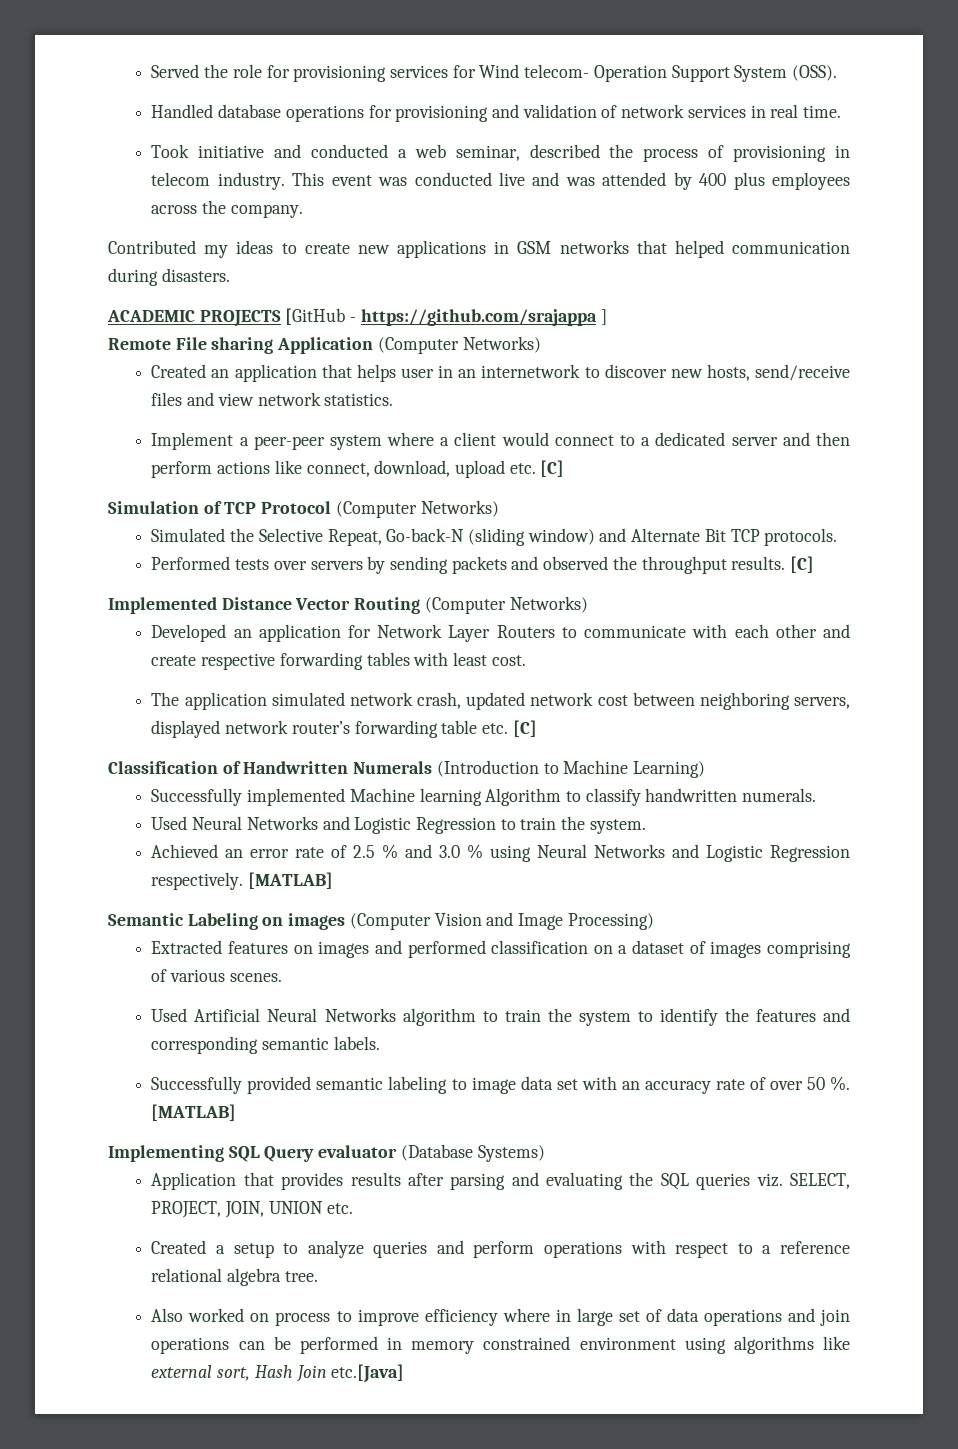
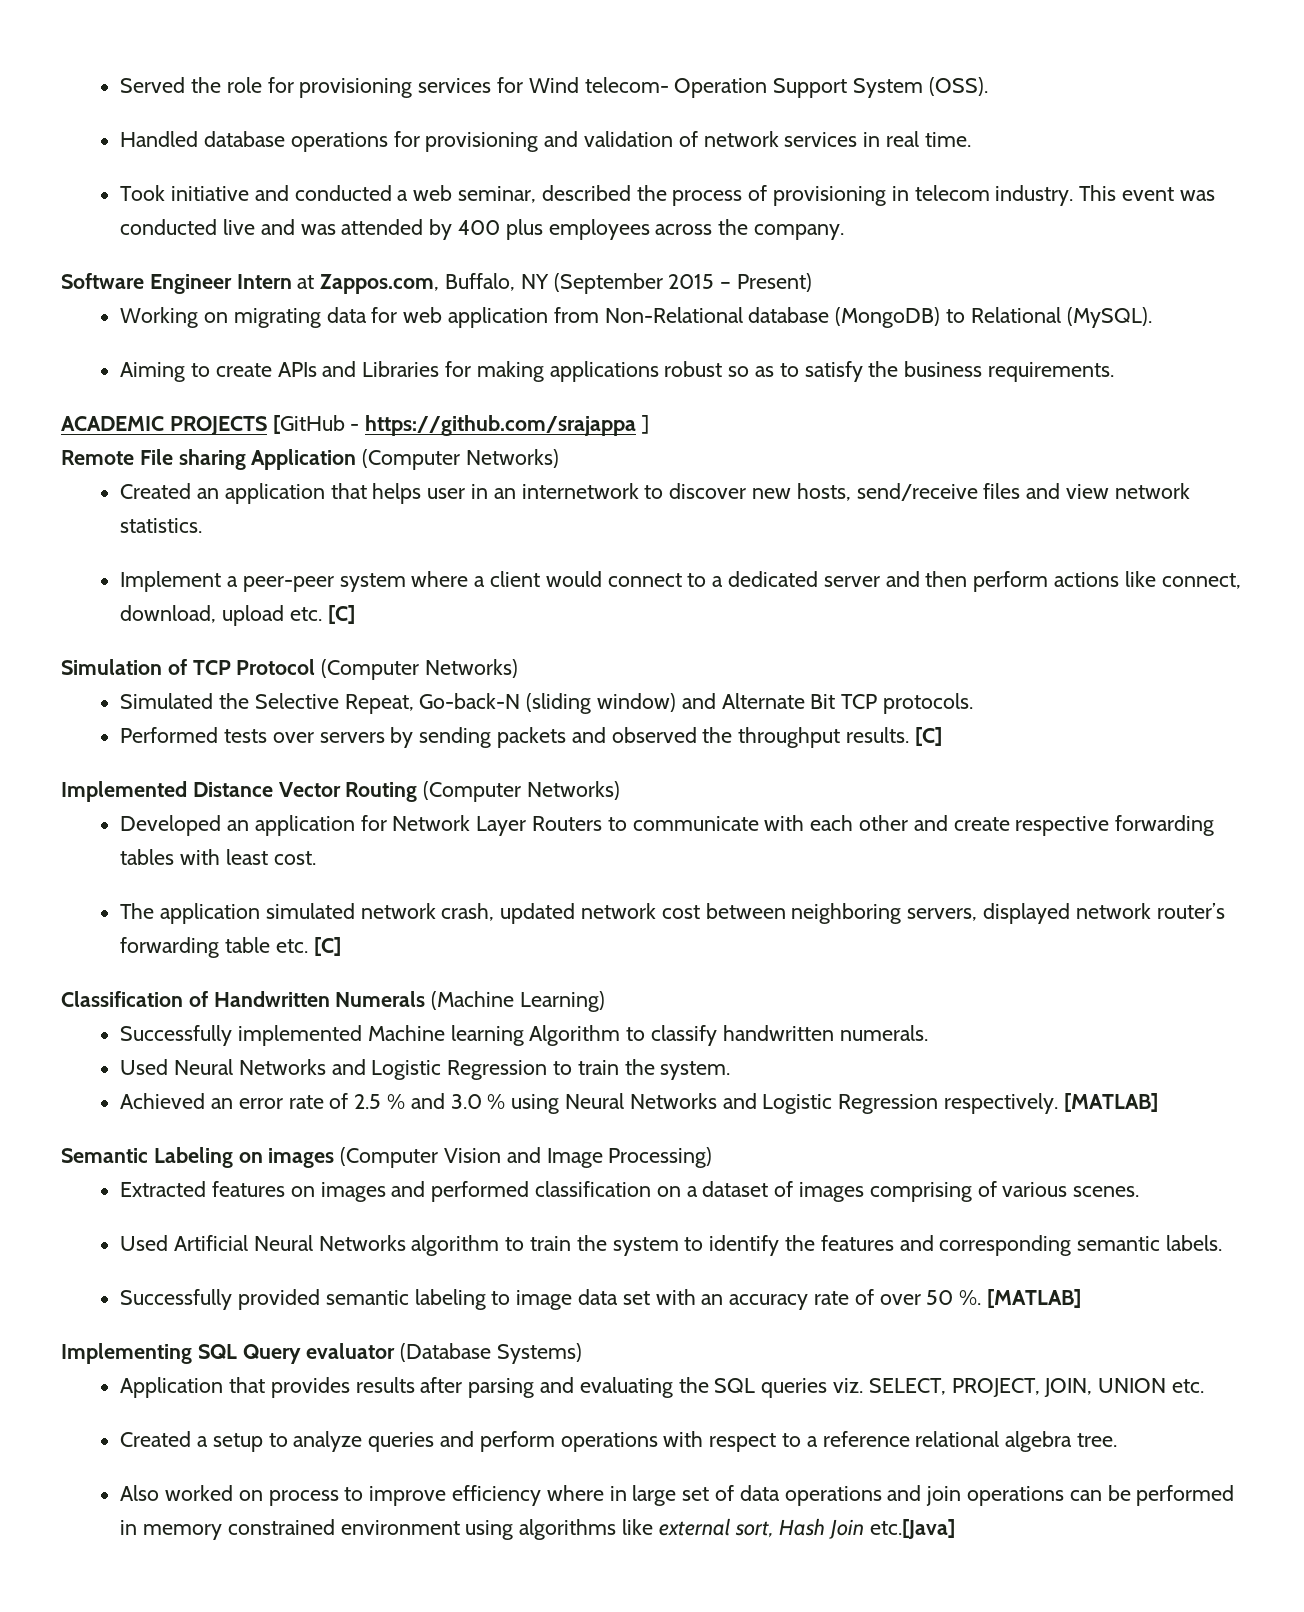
[108,240,850,258] [108,268,230,286] Contributed my ideas to create new applications in GSM networks that helped communication during disasters. -> [61,273,813,294] [120,307,1152,328] [120,361,1114,382] Software Engineer Intern at Zappos.com, Buffalo, NY (September 2015 – Present) // Working on migrating data for web application from Non-Relational database (MongoDB) to Relational (MySQL). // Aiming to create APIs and Libraries for making applications robust so as to satisfy the business requirements.
[436,760,629,777] (Introduction to Machine -> [431,991,515,1010] (Machine

